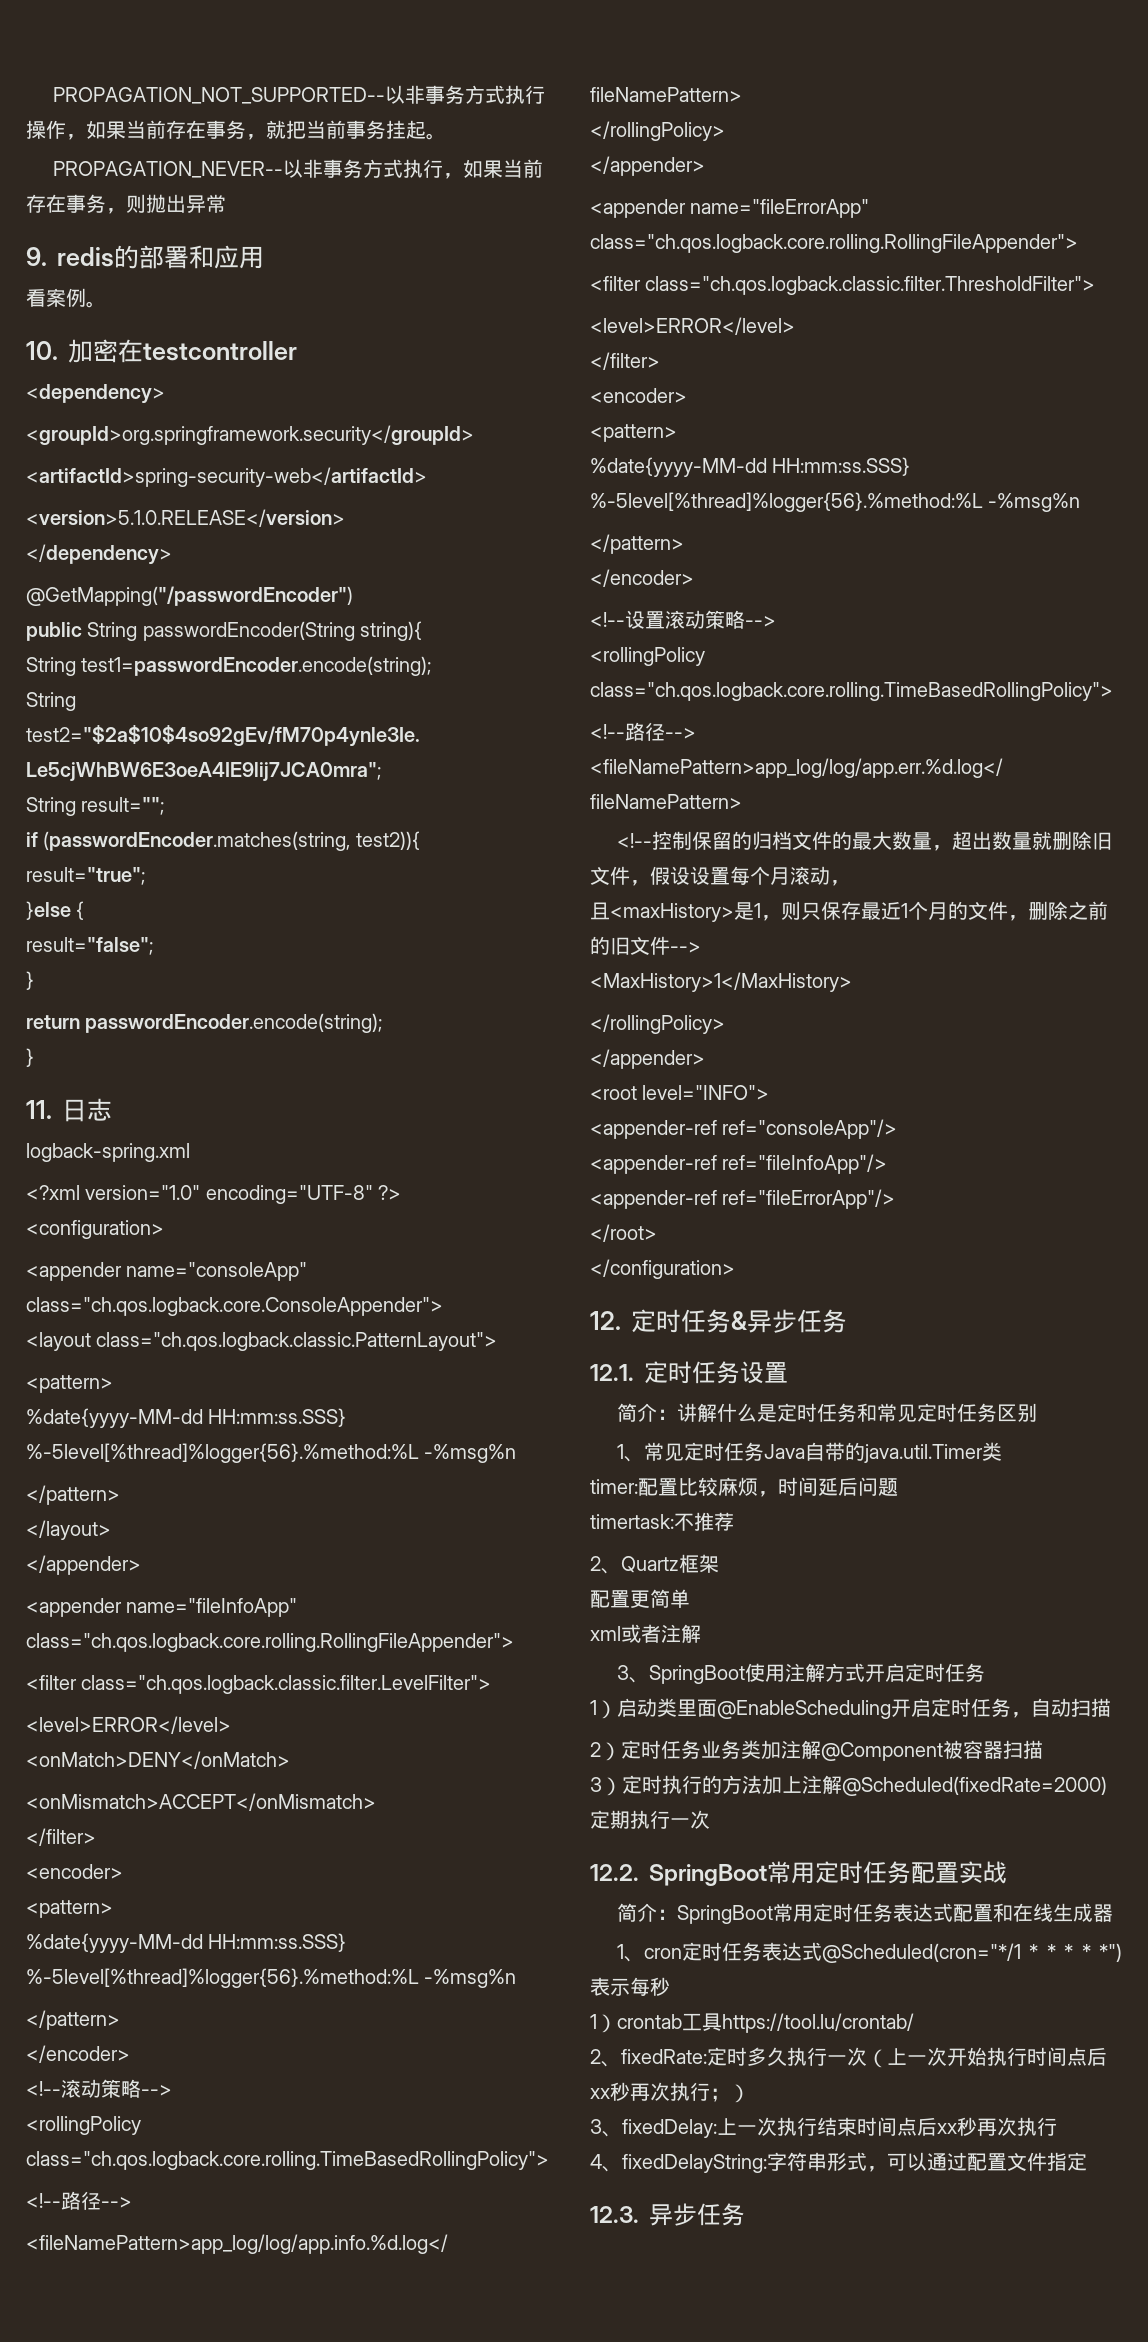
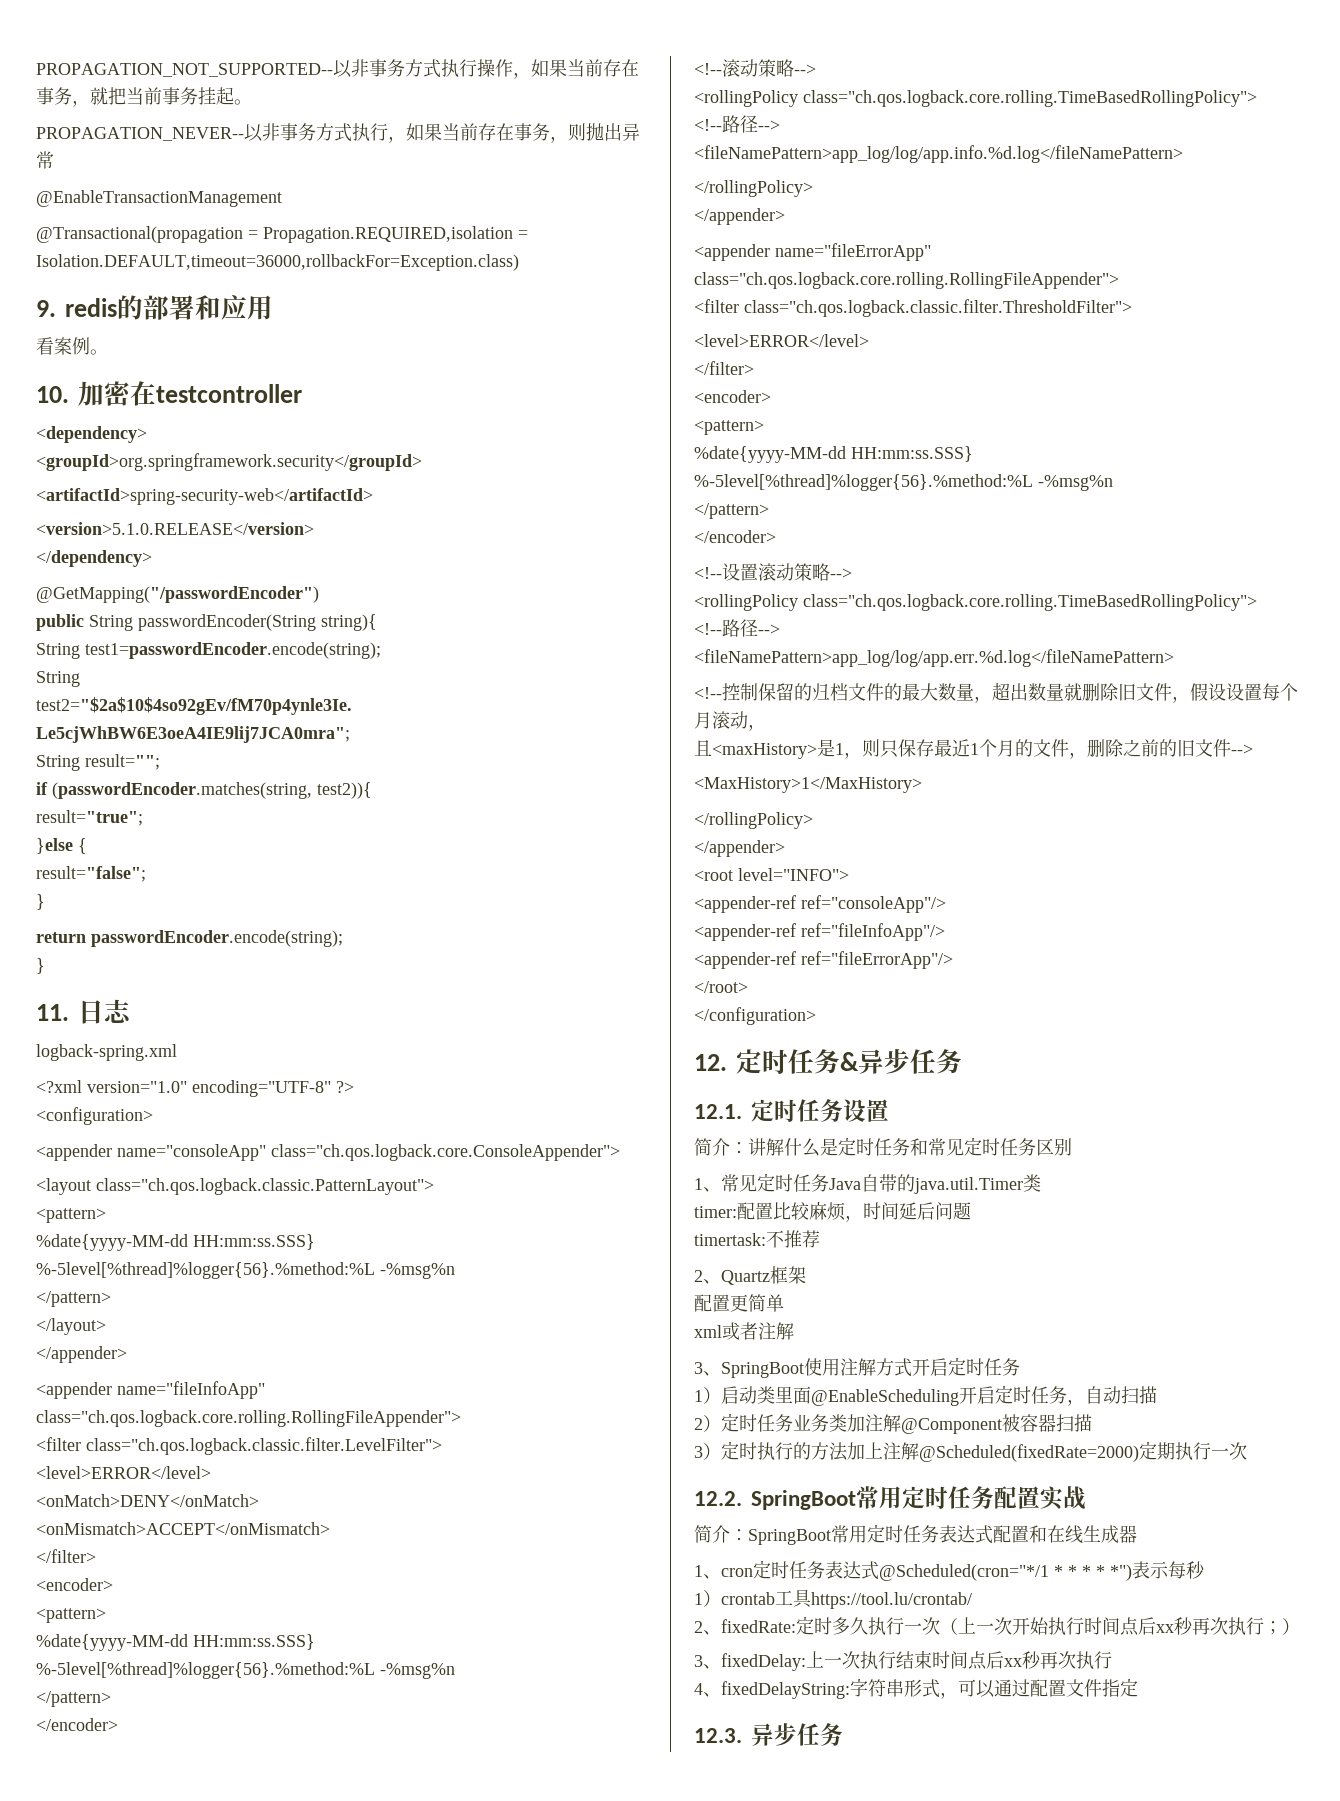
(226, 203) none -> [36,190,282,207] [36,226,528,243] [36,254,519,271] // @EnableTransactionManagement // @Transactional(propagation = Propagation.REQUIRED,isolation = Isolation.DEFAULT,timeout=36000,rollbackFor=Exception.class)

